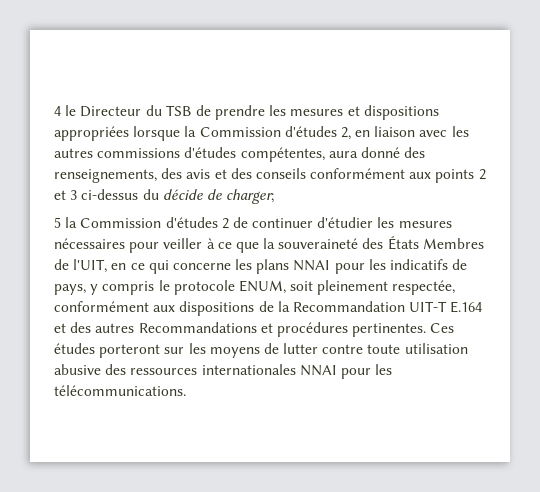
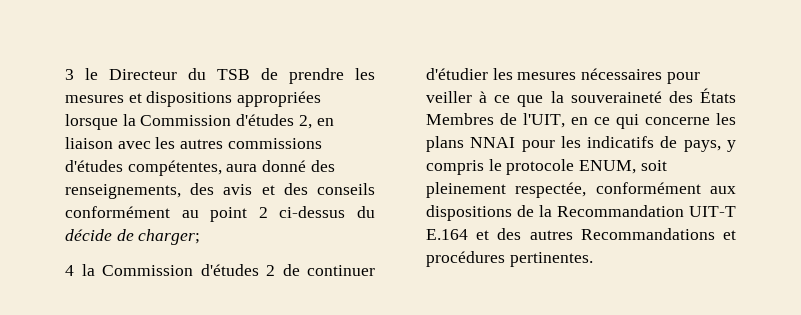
[54,106,61,116] 4 -> [65,69,74,80] 3
[409,169,486,183] [54,190,78,200] aux points 2 et 3 -> [181,207,268,222] au point 2
[54,217,61,228] 5 -> [65,265,74,276] 4
[430,323,455,333] [54,343,468,358] [54,364,393,379] [54,385,186,396] Ces études porteront sur les moyens de lutter contre toute utilisation abusive des ressources internationales NNAI pour les télécommunications. -> (593, 259) none

